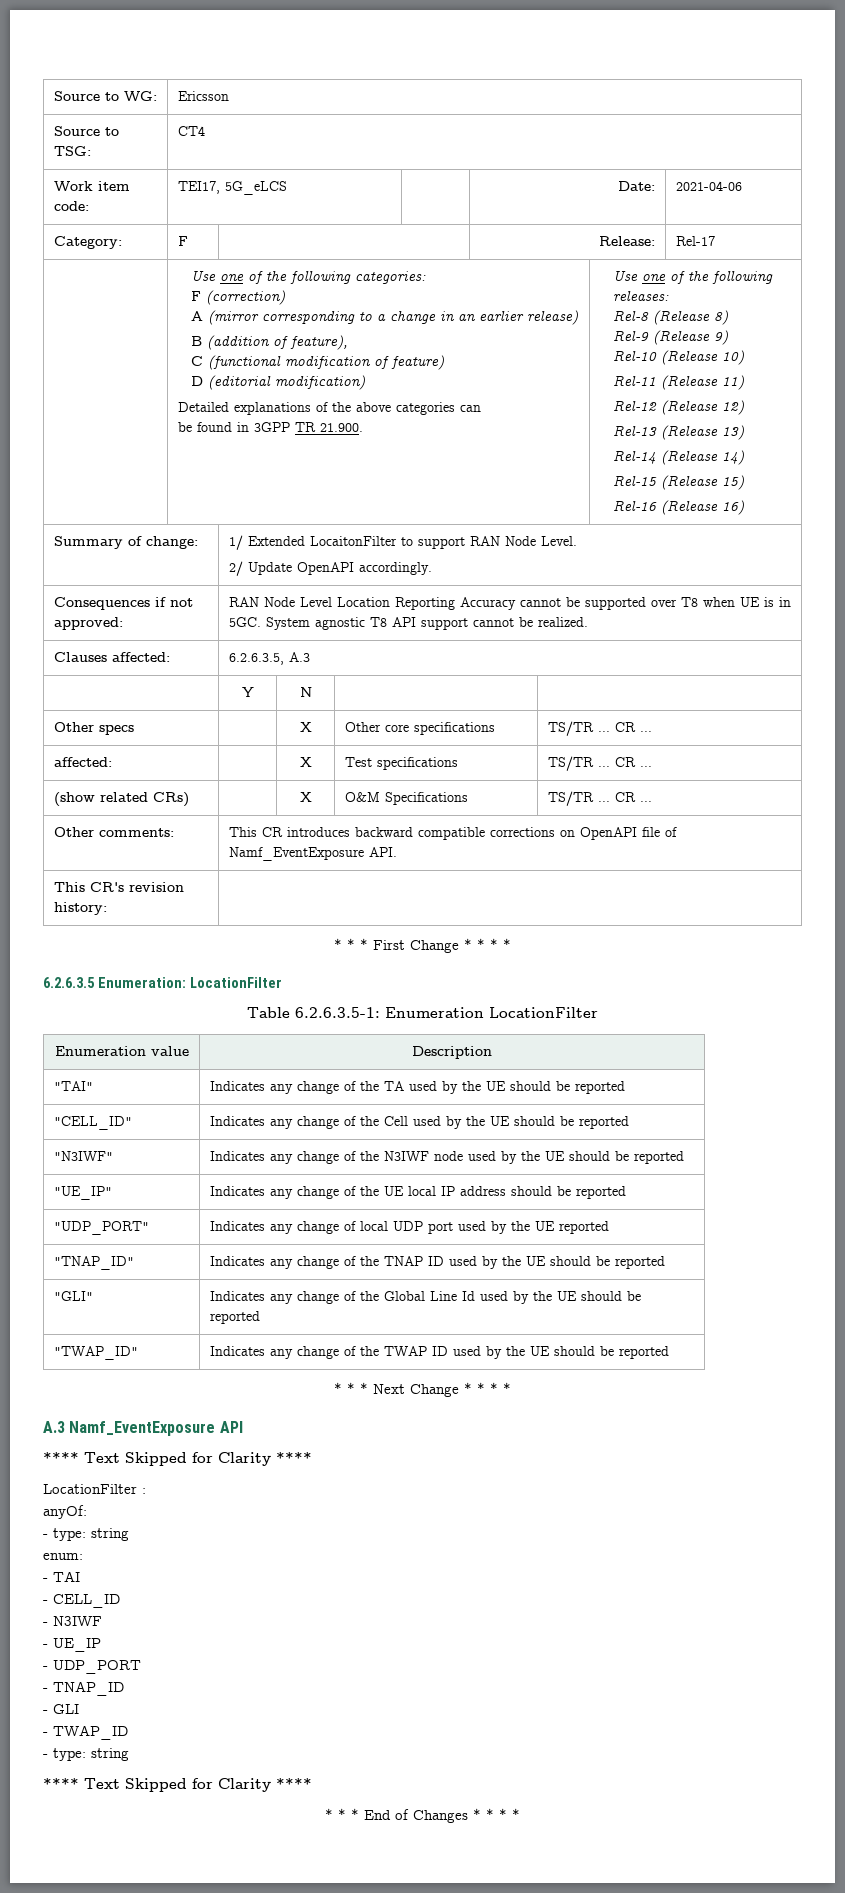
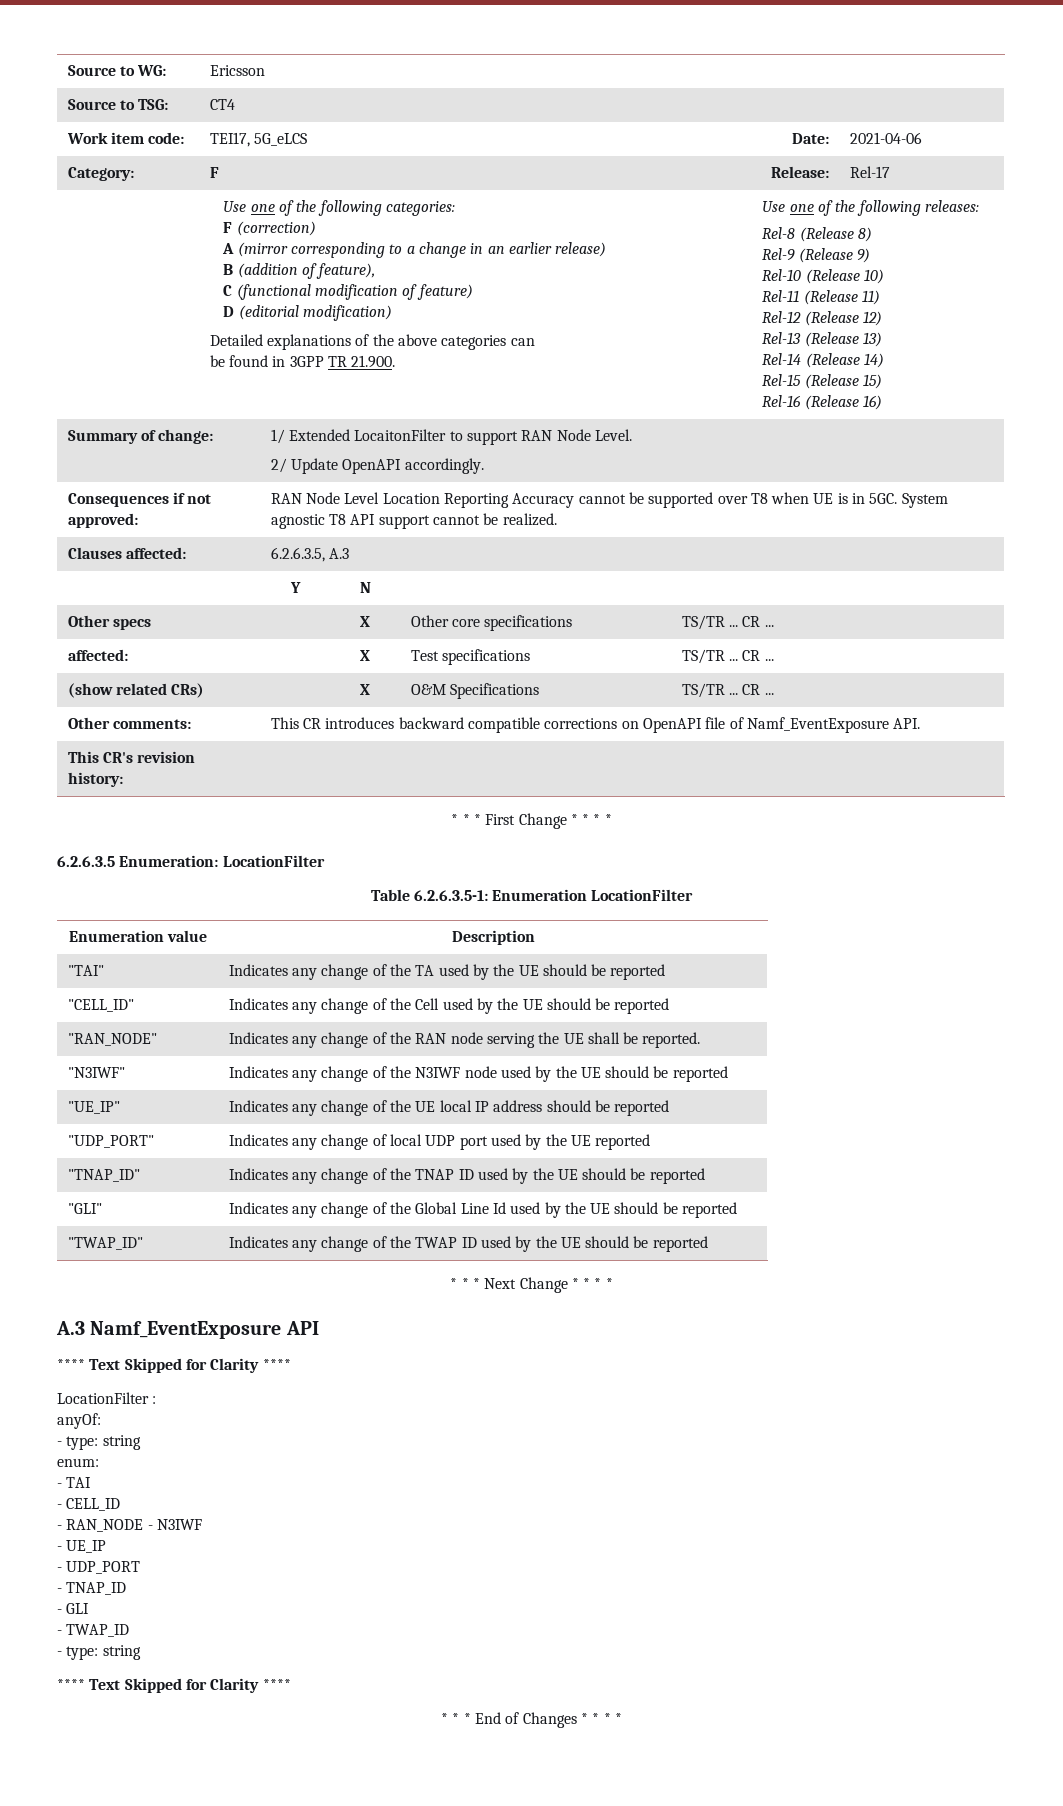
(629, 1122) none -> [67,1033,157,1046] [228,1032,701,1048] // "RAN_NODE" | Indicates any change of the RAN node serving the UE shall be reported.
(48, 1624) none -> [66,1519,153,1532] RAN_NODE -

